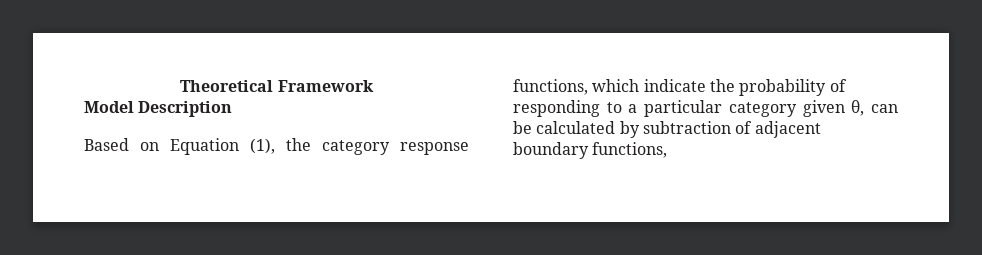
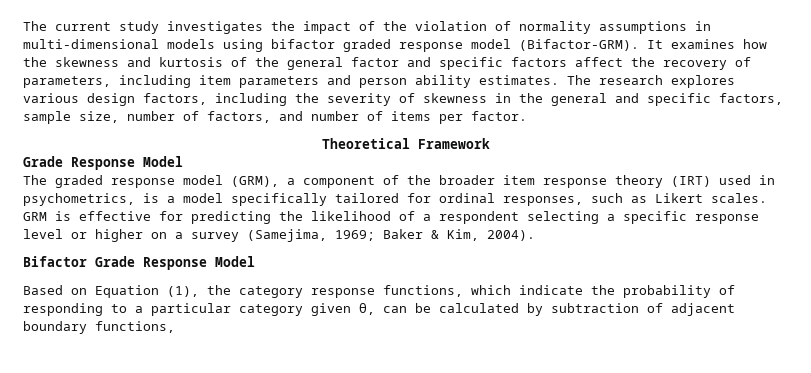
(180, 86) none -> [23,21,711,34] [23,39,767,52] [23,57,751,70] [23,75,735,88] [23,93,783,106] [23,111,527,124] The current study investigates the impact of the violation of normality assumptions in multi-dimensional models using bifactor graded response model (Bifactor-GRM). It examines how the skewness and kurtosis of the general factor and specific factors affect the recovery of parameters, including item parameters and person ability estimates. The research explores various design factors, including the severity of skewness in the general and specific factors, sample size, number of factors, and number of items per factor. //
[84,101,233,117] Model Description -> [23,156,183,170] [23,175,775,188] [23,193,767,206] [23,211,759,224] [23,229,535,242] [23,256,255,270] Grade Response Model // The graded response model (GRM), a component of the broader item response theory (IRT) used in psychometrics, is a model specifically tailored for ordinal responses, such as Likert scales. GRM is effective for predicting the likelihood of a respondent selecting a specific response level or higher on a survey (Samejima, 1969; Baker & Kim, 2004). // Bifactor Grade Response Model

